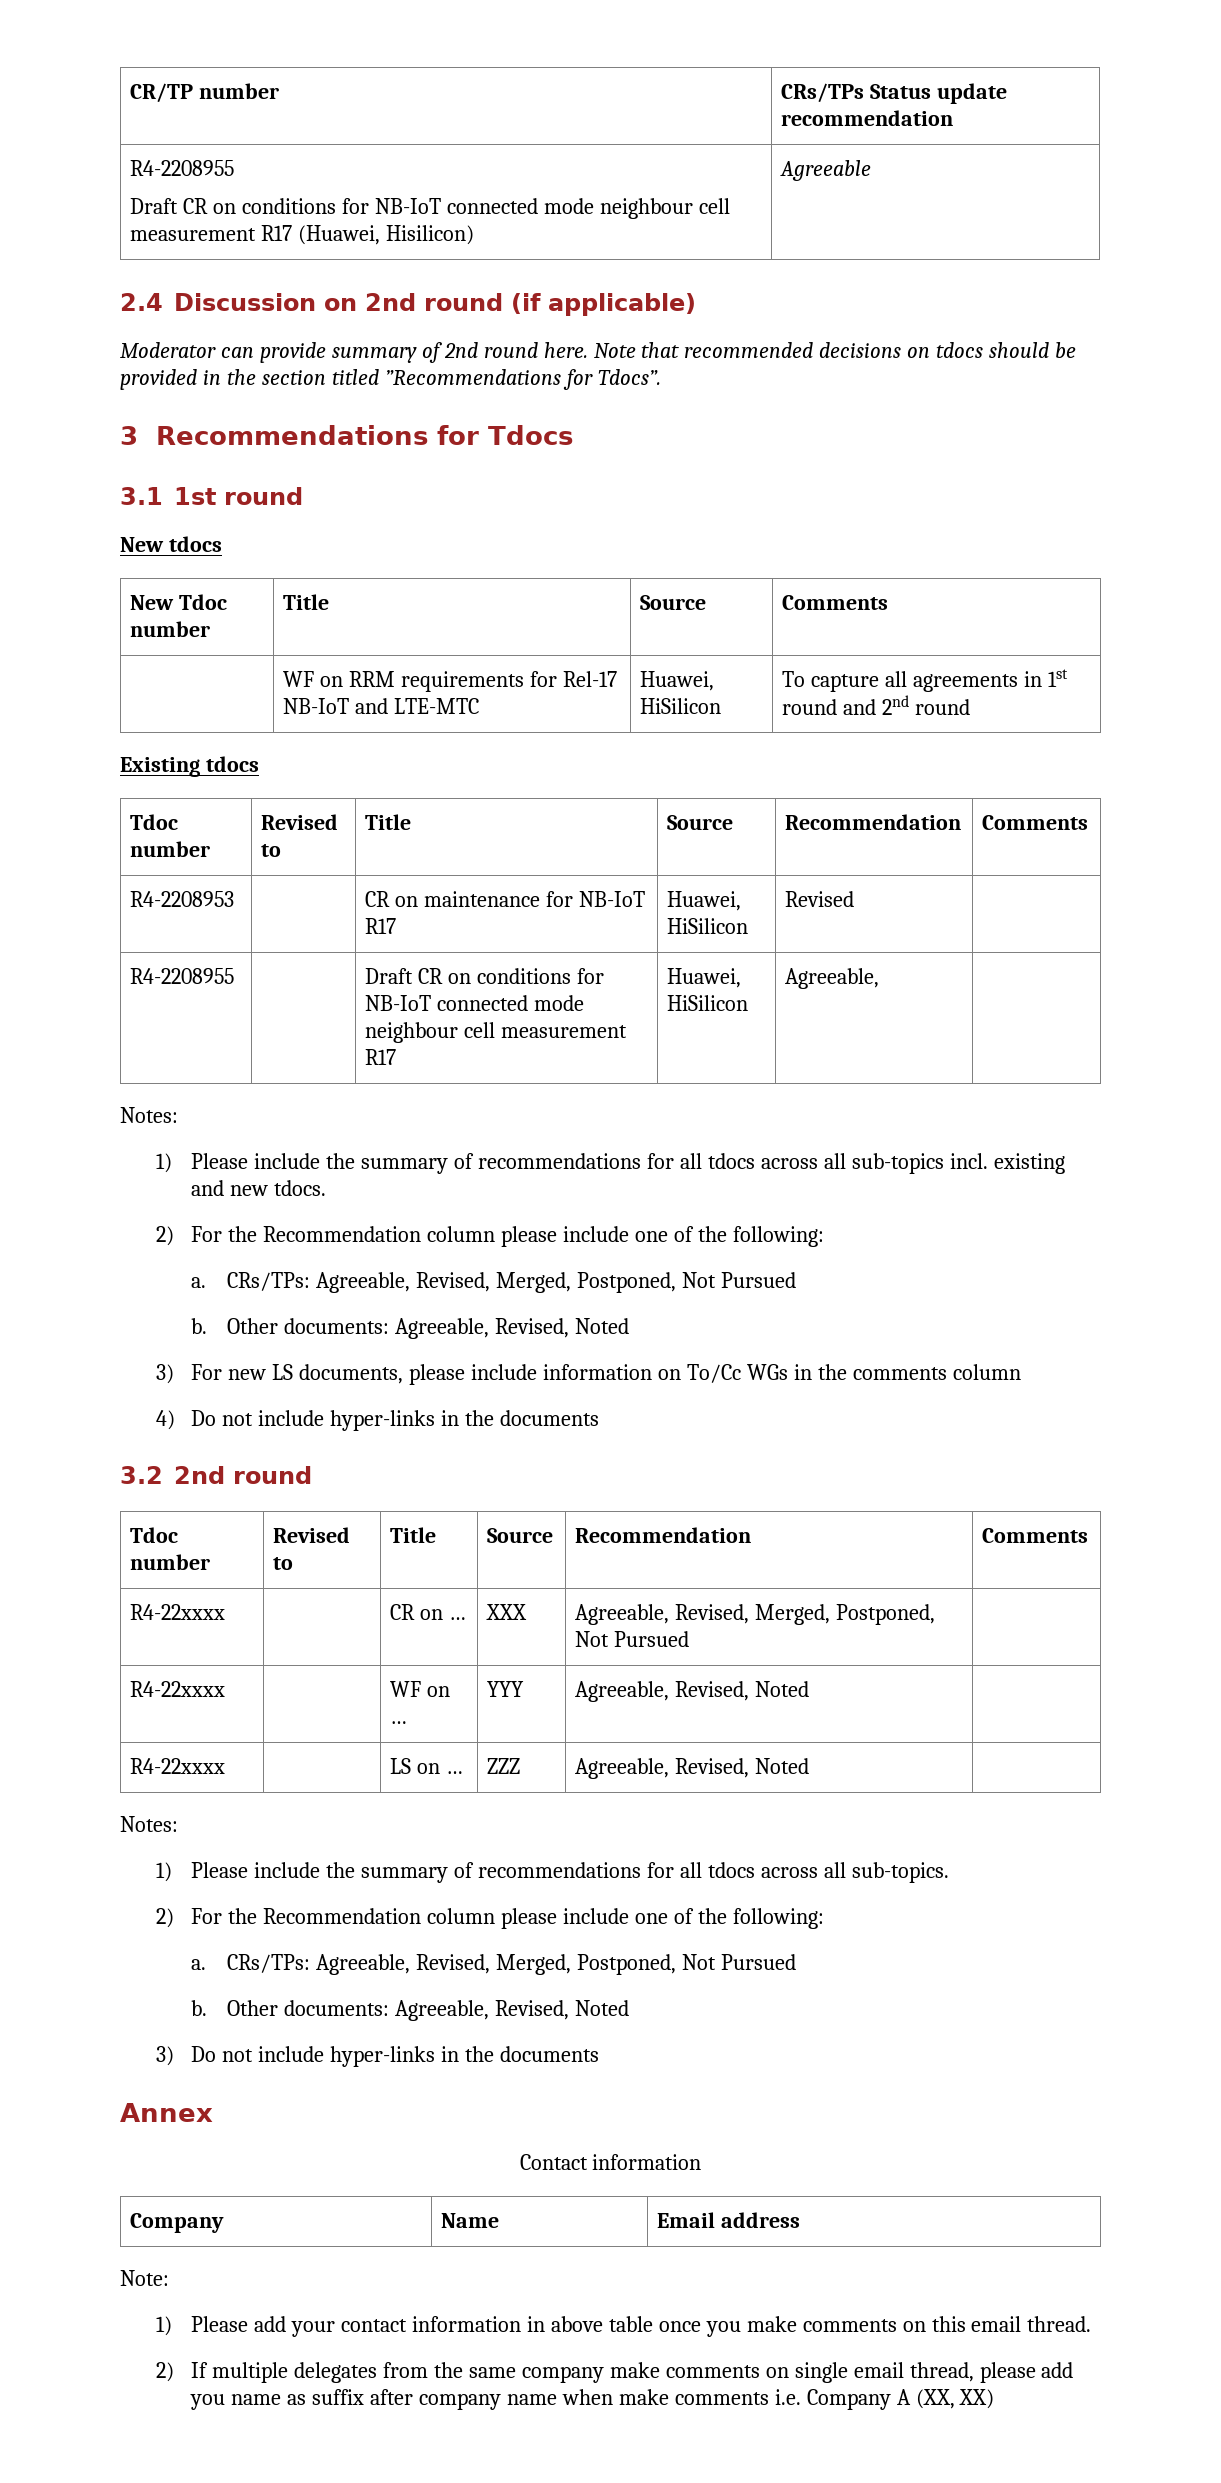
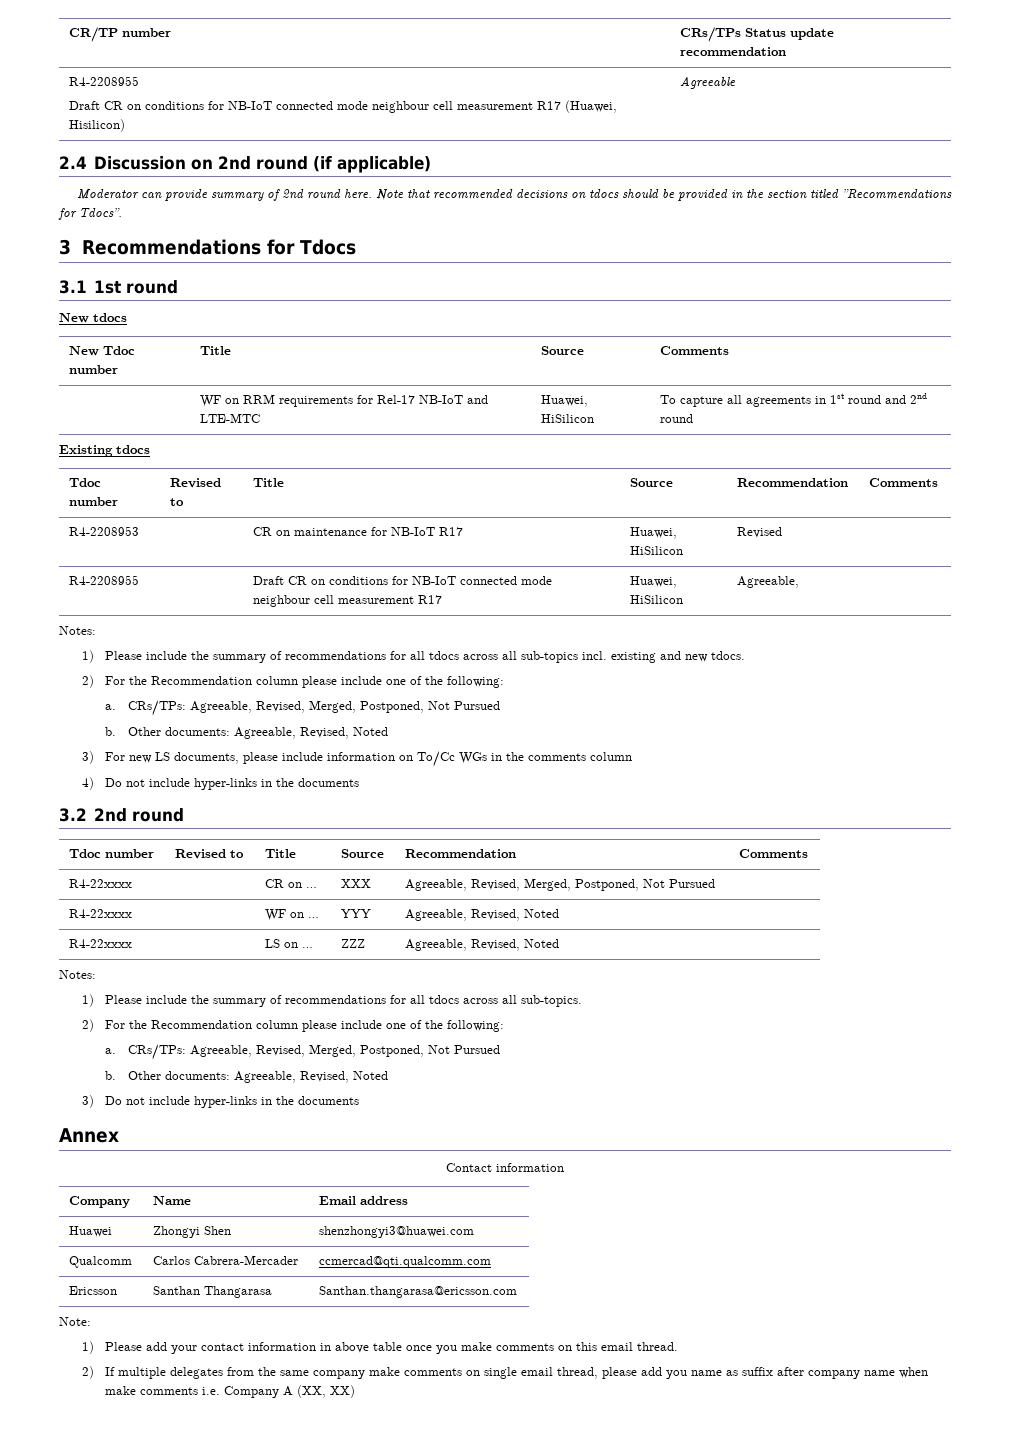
(801, 2220) none -> [69,1226,113,1237] [153,1226,232,1238] [319,1226,475,1238] [69,1256,133,1268] [153,1255,299,1265] [319,1256,492,1268] [69,1286,118,1295] [153,1286,273,1298] [319,1286,518,1298] // Huawei | Zhongyi Shen | shenzhongyi3@huawei.com // Qualcomm | Carlos Cabrera-Mercader | ccmercad@qti.qualcomm.com // Ericsson | Santhan Thangarasa | Santhan.thangarasa@ericsson.com

